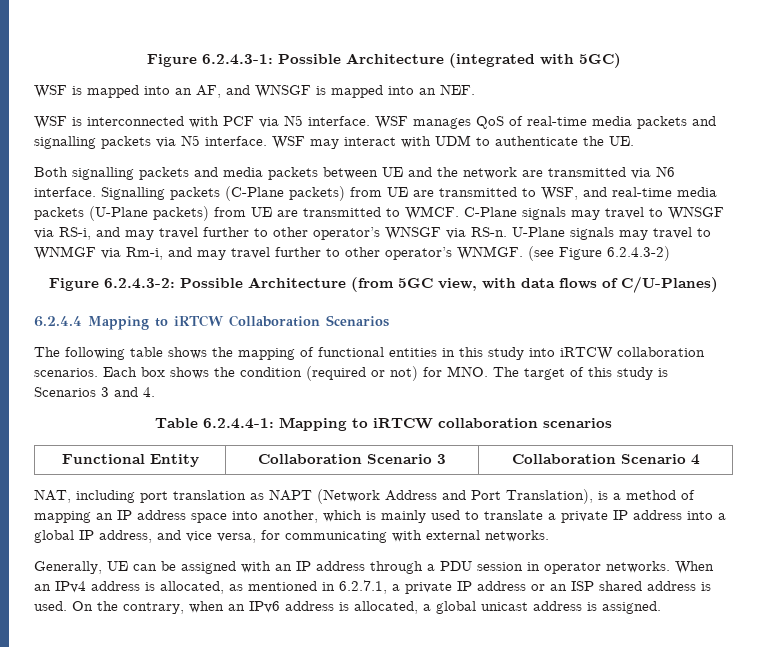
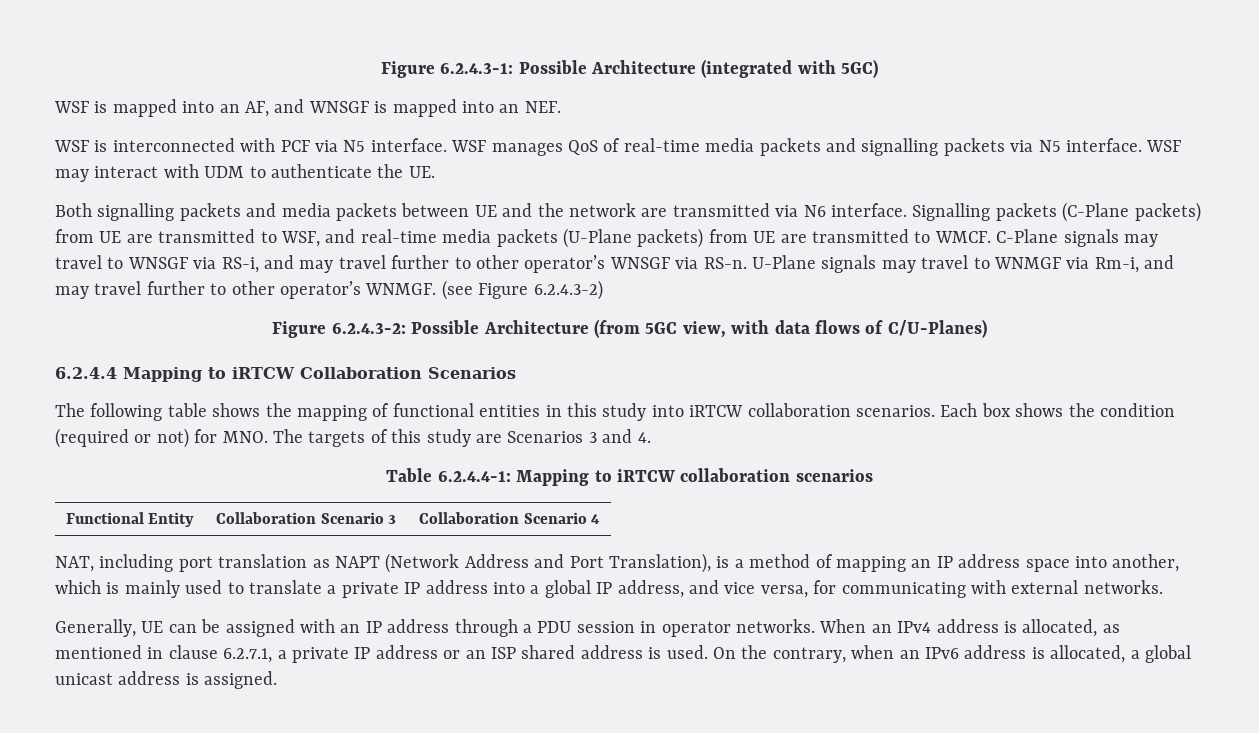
[524,368,565,380] target -> [308,431,366,447] targets
[658,368,668,377] is -> [475,434,502,443] are
(335, 586) none -> [168,645,218,659] clause

